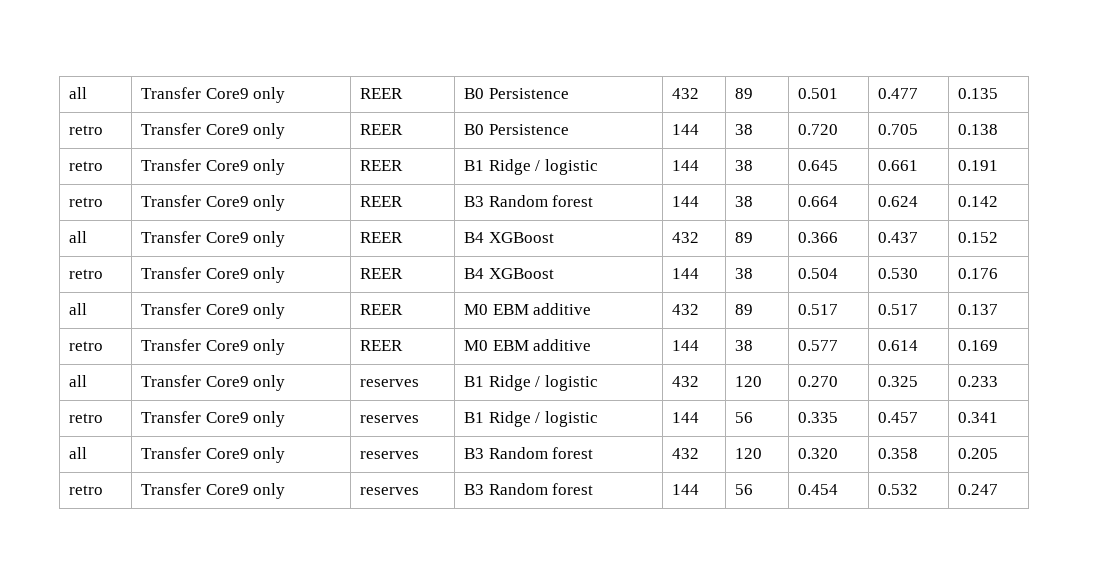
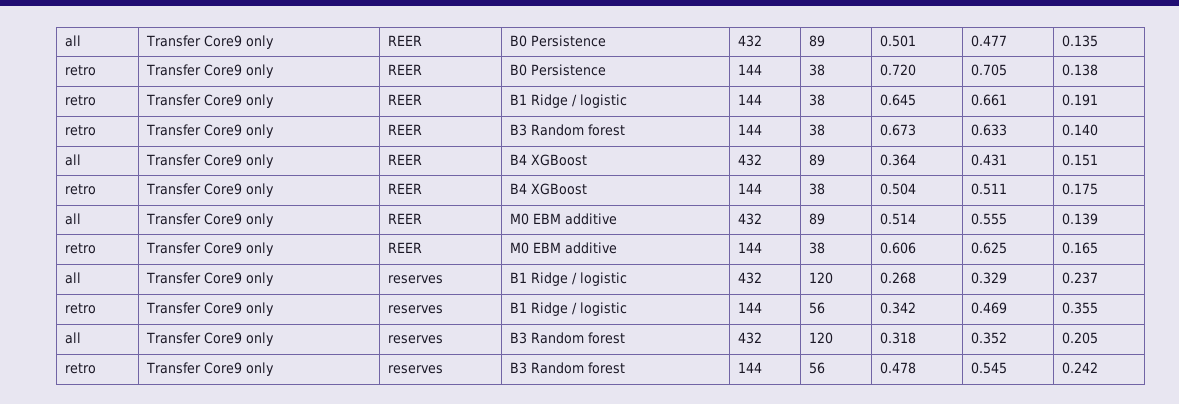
[798,196,839,207] [878,196,919,207] [958,196,999,207] 0.664 | 0.624 | 0.142 -> [880,124,917,136] [971,124,1008,136] [1062,124,1099,136] 0.673 | 0.633 | 0.140
[798,232,839,243] [878,232,919,243] [958,232,999,243] 0.366 | 0.437 | 0.152 -> [880,154,917,166] [971,154,1008,166] [1062,154,1099,166] 0.364 | 0.431 | 0.151
[878,268,919,279] [958,268,999,279] 0.530 | 0.176 -> [971,183,1008,195] [1062,183,1099,195] 0.511 | 0.175
[798,304,839,315] [878,304,919,315] [958,304,999,315] 0.517 | 0.517 | 0.137 -> [880,213,917,225] [971,213,1008,225] [1062,213,1099,225] 0.514 | 0.555 | 0.139
[798,340,839,351] [878,340,919,351] [958,340,999,351] 0.577 | 0.614 | 0.169 -> [880,242,917,254] [971,242,1008,254] [1062,242,1099,254] 0.606 | 0.625 | 0.165
[798,376,839,387] [878,376,919,387] [958,376,999,387] 0.270 | 0.325 | 0.233 -> [880,272,917,284] [971,272,1008,284] [1062,272,1099,284] 0.268 | 0.329 | 0.237
[798,412,839,423] [878,412,919,423] [958,412,999,423] 0.335 | 0.457 | 0.341 -> [880,302,917,314] [971,302,1008,314] [1062,302,1099,314] 0.342 | 0.469 | 0.355
[798,448,839,459] [878,448,919,459] 0.320 | 0.358 -> [880,332,917,344] [971,332,1008,344] 0.318 | 0.352
[798,484,839,495] [878,484,919,495] [958,484,999,495] 0.454 | 0.532 | 0.247 -> [880,362,917,374] [971,362,1008,374] [1062,362,1099,374] 0.478 | 0.545 | 0.242

